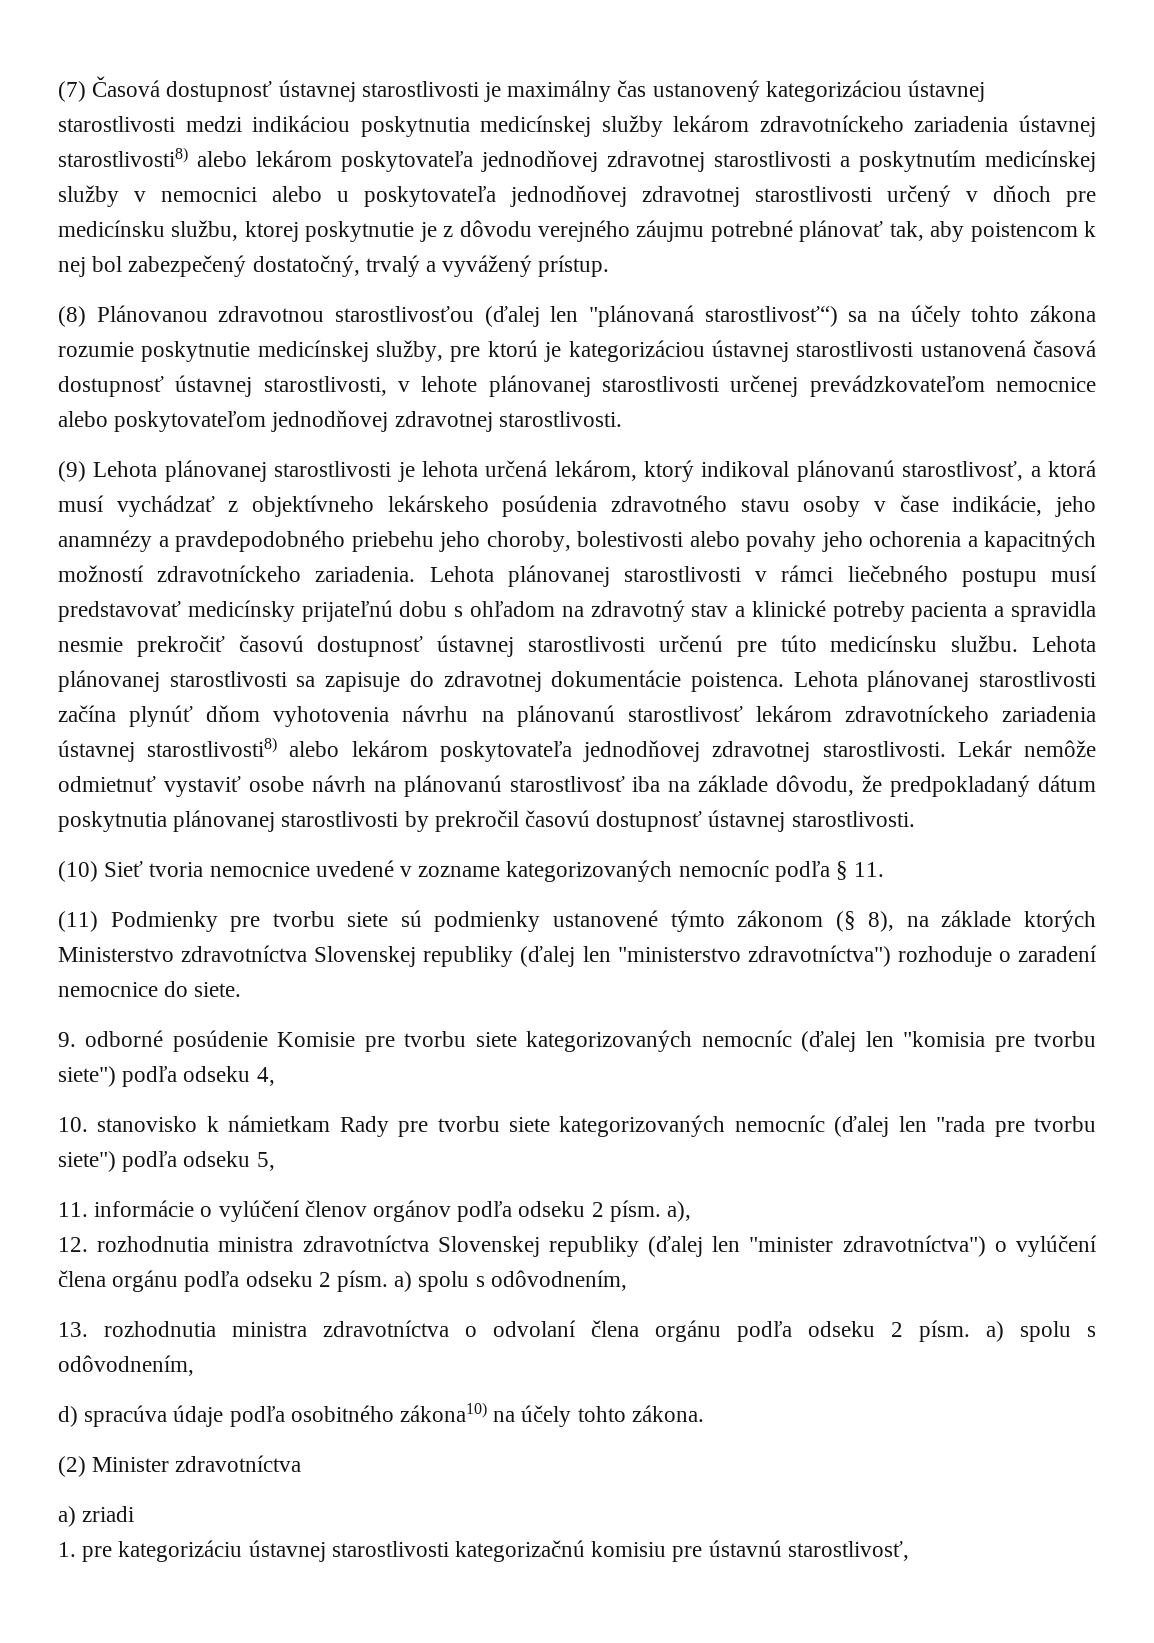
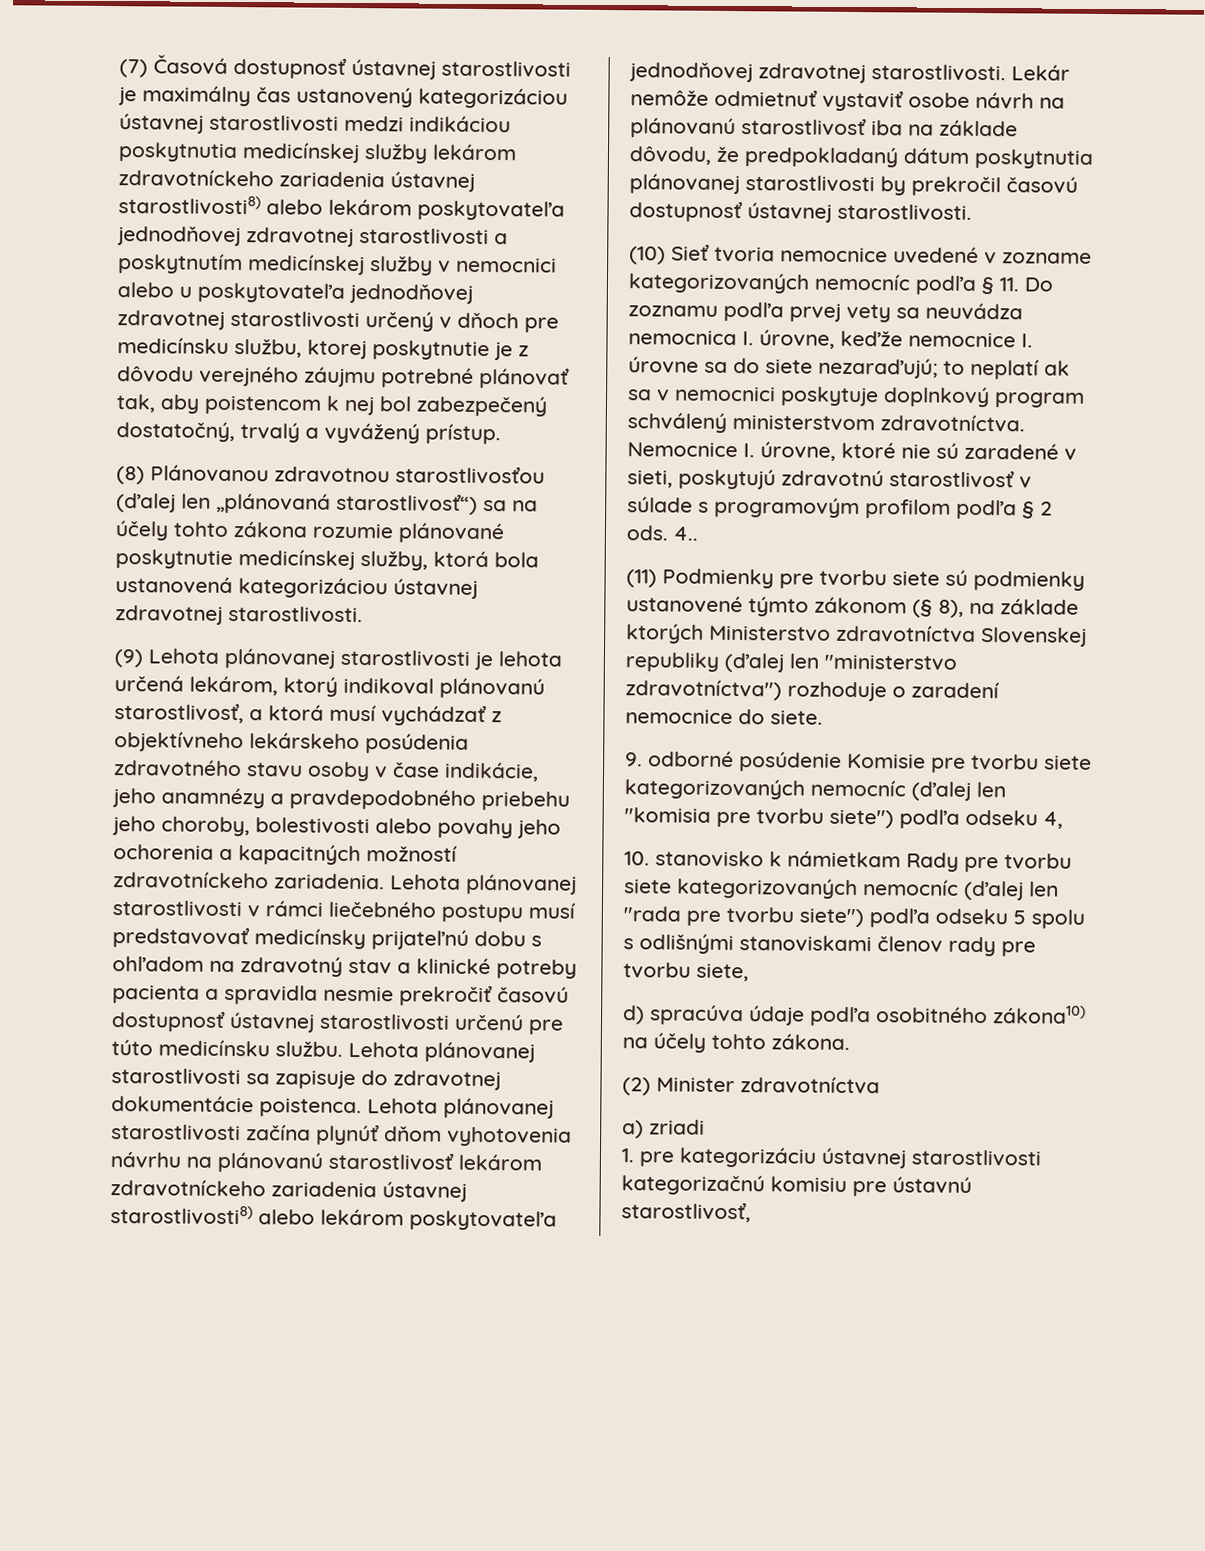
[589,305,694,327] "plánovaná -> [216,492,331,514] „plánovaná
(134, 349) none -> [398,522,505,544] plánované
[450,340,1096,362] [58,375,1096,397] [58,410,389,432] pre ktorú je kategorizáciou ústavnej starostlivosti ustanovená časová dostupnosť ústavnej starostlivosti, v lehote plánovanej starostlivosti určenej prevádzkovateľom nemocnice alebo poskytovateľom jednodňovej -> [433,550,539,568] [115,576,478,599] ktorá bola ustanovená kategorizáciou ústavnej
(885, 869) none -> [1024,277,1054,292] [628,301,1023,323] [628,329,1033,349] [628,356,1070,380] [628,386,1085,408] [627,412,1025,433] [627,441,1077,461] [627,468,1032,490] [627,496,1053,520] [626,525,699,541] Do zoznamu podľa prvej vety sa neuvádza nemocnica I. úrovne, keďže nemocnice I. úrovne sa do siete nezaraďujú; to neplatí ak sa v nemocnici poskytuje doplnkový program schválený ministerstvom zdravotníctva. Nemocnice I. úrovne, ktoré nie sú zaradené v sieti, poskytujú zdravotnú starostlivosť v súlade s programovým profilom podľa § 2 ods. 4..
[256,1152,275,1171] [58,1200,692,1222] [58,1235,1097,1257] [58,1270,627,1292] [58,1320,1096,1342] [58,1355,194,1376] 5, // 11. informácie o vylúčení členov orgánov podľa odseku 2 písm. a), // 12. rozhodnutia ministra zdravotníctva Slovenskej republiky (ďalej len "minister zdravotníctva") o vylúčení člena orgánu podľa odseku 2 písm. a) spolu s odôvodnením, // 13. rozhodnutia ministra zdravotníctva o odvolaní člena orgánu podľa odseku 2 písm. a) spolu s odôvodnením, -> [1013,909,1085,929] [623,933,1036,957] [623,962,749,982] 5 spolu s odlišnými stanoviskami členov rady pre tvorbu siete,

